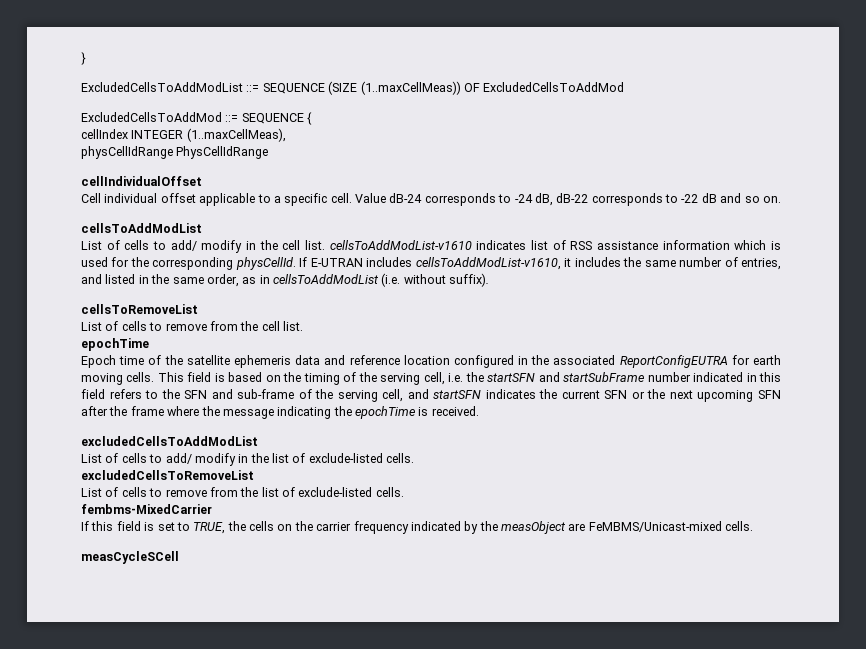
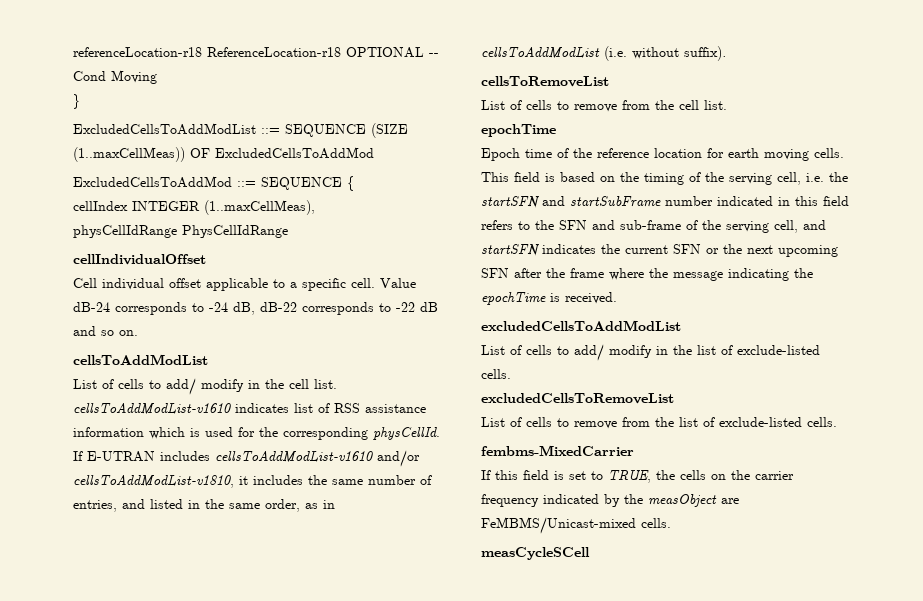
(81, 58) none -> [73,47,439,58] [73,70,157,84] referenceLocation-r18 ReferenceLocation-r18 OPTIONAL -- Cond Moving //
[415,257,561,270] cellsToAddModList-v1610, -> [215,450,420,467] [73,475,234,488] cellsToAddModList-v1610 and/or cellsToAddModList-v1810,
[186,355,728,368] satellite ephemeris data and reference location configured in the associated ReportConfigEUTRA -> [597,148,702,158] reference location

